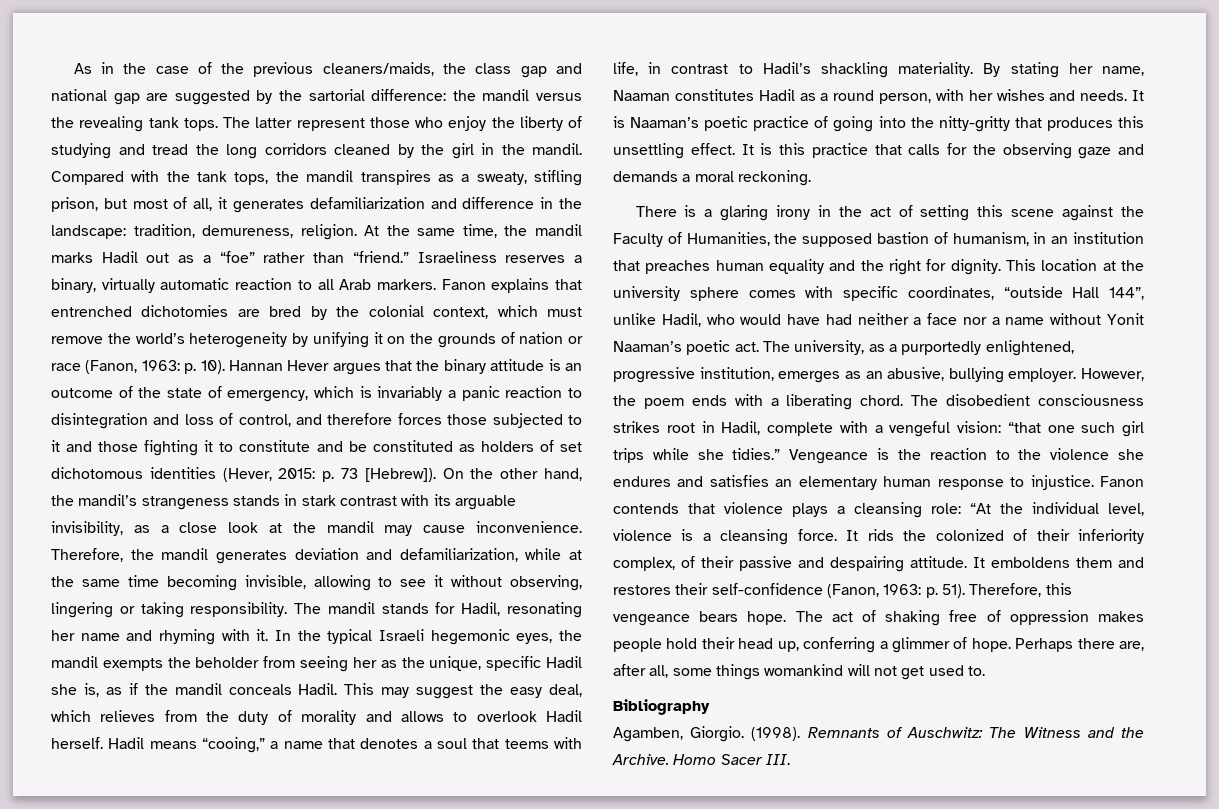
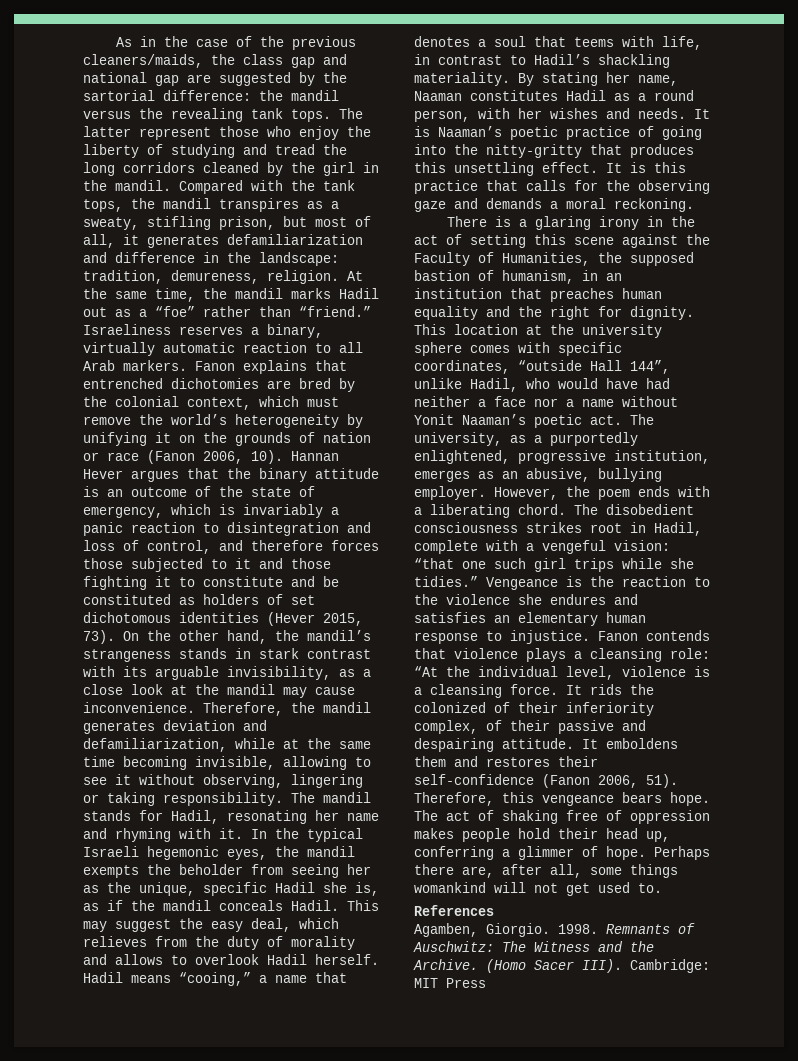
[85,360,197,374] (Fanon, 1963: p. -> [147,450,243,464] (Fanon 2006,
[222,468,436,482] (Hever, 2015: p. 73 [Hebrew]). -> [267,612,363,626] [83,630,115,644] (Hever 2015, 73).
[826,584,938,598] (Fanon, 1963: p. -> [542,774,638,788] (Fanon 2006,
[613,699,710,715] Bibliography -> [414,905,494,916] References
[751,727,801,741] (1998). -> [558,924,598,934] 1998.
[673,754,790,765] Homo Sacer III. -> [486,959,710,973] [414,978,486,988] (Homo Sacer III). Cambridge: MIT Press

